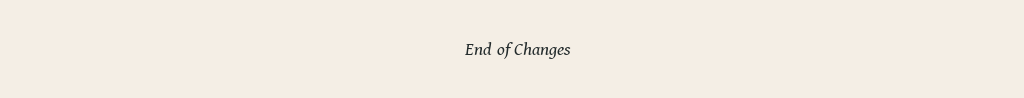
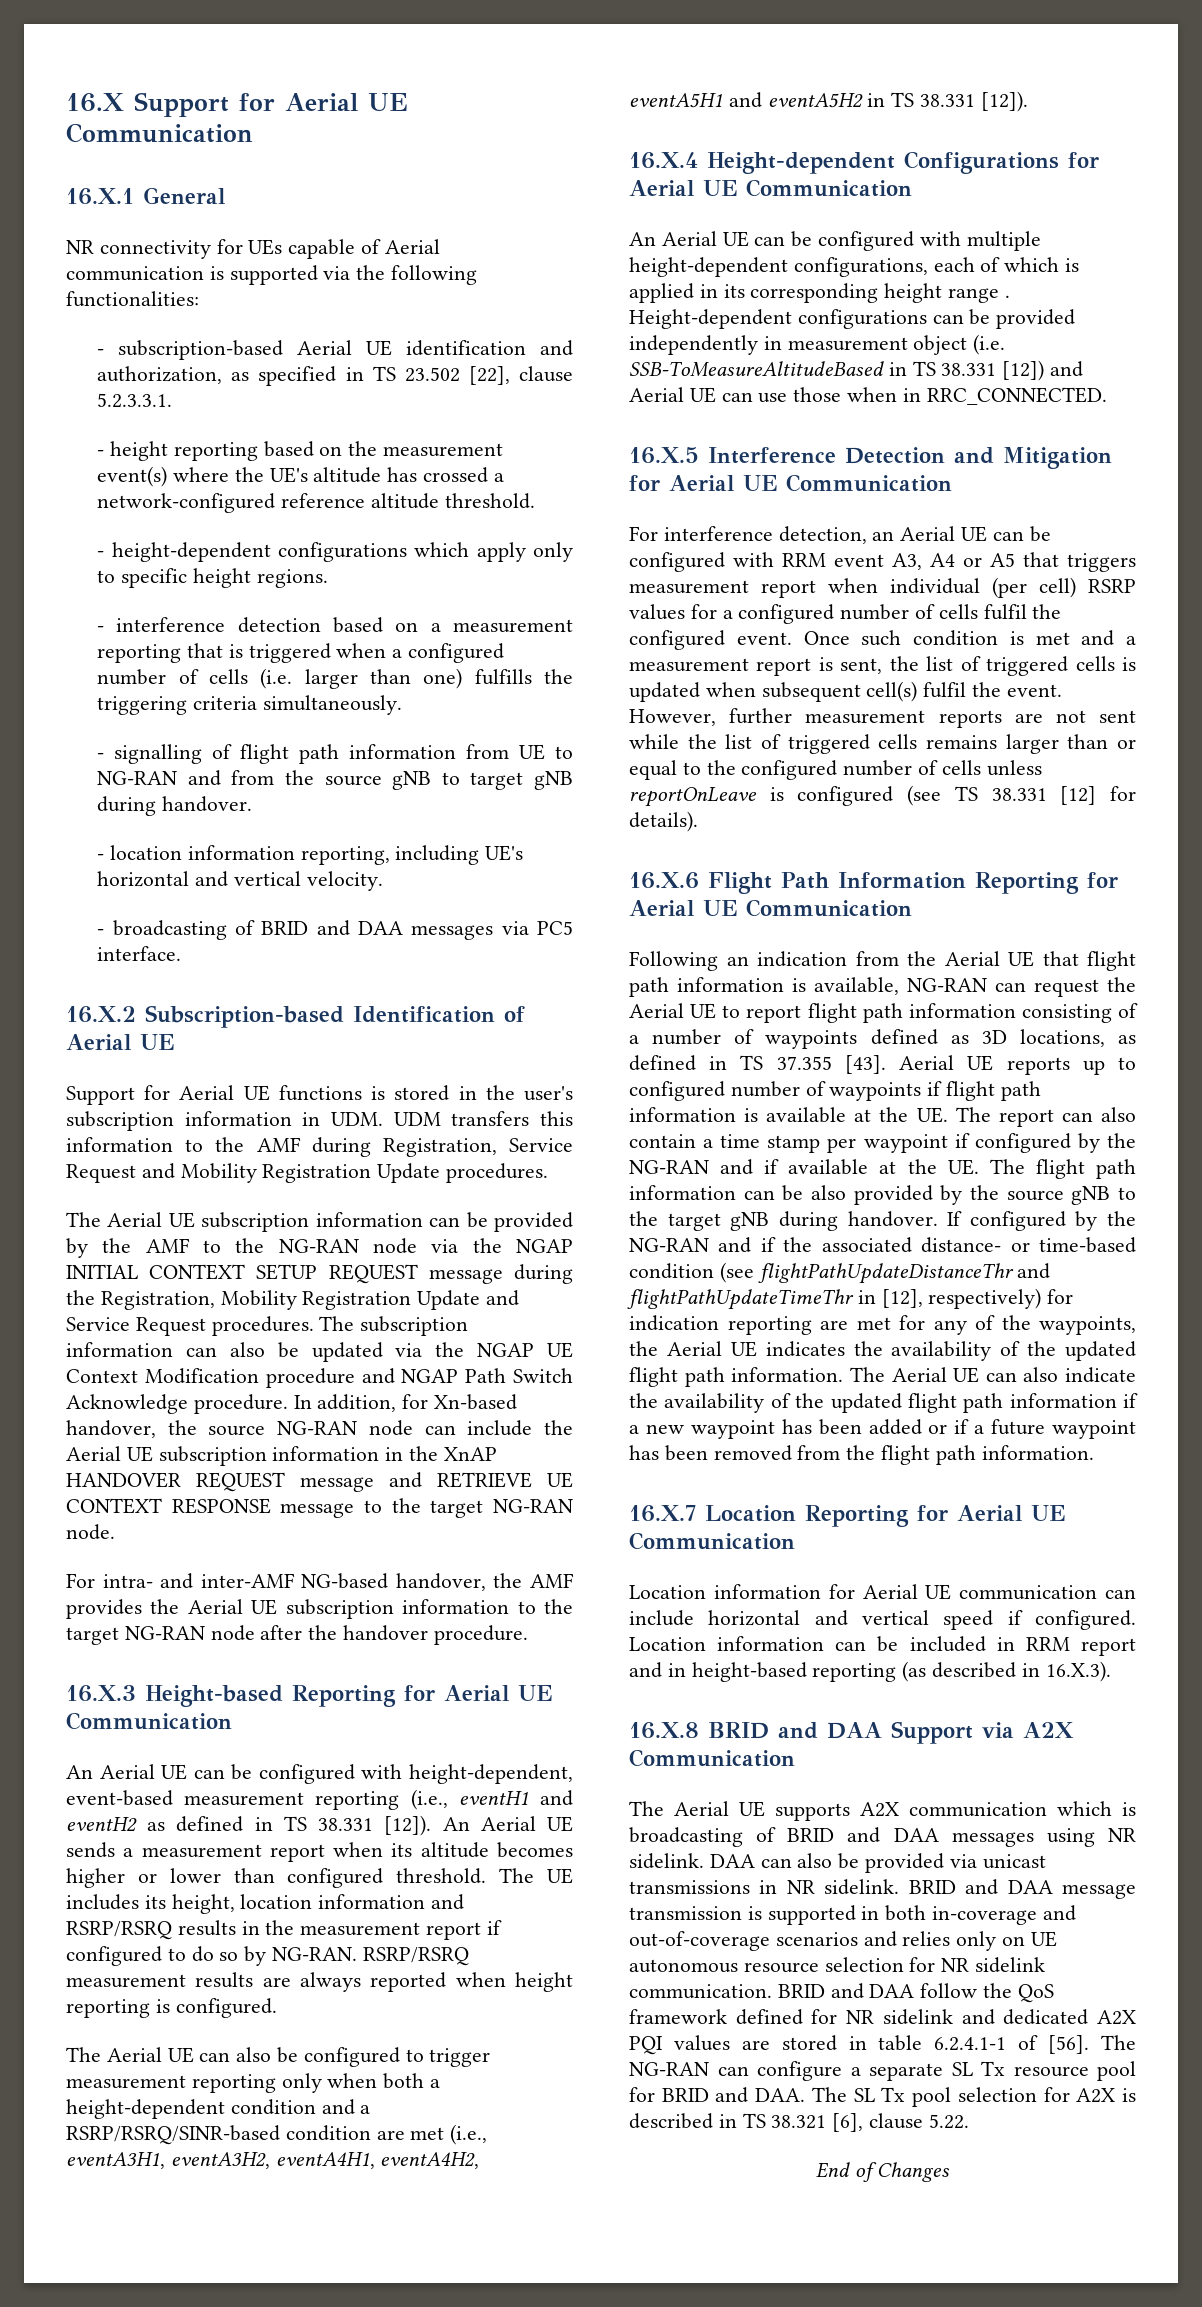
(463, 48) none -> [66,92,408,117] [66,123,253,143] [66,187,225,205] [66,239,440,259] [66,265,478,285] [66,291,199,307] [97,340,573,360] [97,366,574,386] [97,393,173,408] [97,441,504,461] [97,466,504,487] [97,493,535,513] [97,542,573,562] [97,568,328,588] [97,617,573,633] [97,643,505,663] [97,668,573,689] [97,695,402,715] [97,744,573,764] [97,770,573,790] [97,796,252,816] [97,845,524,865] [97,871,383,891] [97,920,573,940] [97,946,182,961] [66,1005,525,1028] [66,1034,174,1050] [66,1085,573,1105] [66,1111,573,1131] [66,1137,573,1157] [66,1163,549,1183] [66,1212,573,1232] [66,1238,573,1258] [66,1264,573,1284] [66,1290,520,1310] [66,1316,469,1336] [66,1342,573,1362] [66,1368,573,1388] [66,1394,518,1414] [66,1420,573,1438] [66,1446,497,1466] [66,1472,573,1492] [66,1498,573,1518] [66,1524,115,1540] [66,1573,574,1591] [66,1599,573,1619] [66,1625,528,1645] [66,1685,552,1707] [66,1712,232,1730] [66,1764,573,1784] [66,1789,573,1810] [66,1815,573,1836] [66,1842,573,1862] [66,1868,573,1888] [66,1894,465,1914] [66,1920,502,1940] [66,1946,469,1966] [66,1972,573,1992] [66,1998,277,2018] [66,2047,491,2067] [66,2073,441,2093] [66,2099,371,2119] [66,2124,488,2145] [66,2152,480,2169] [629,91,1028,112] [629,151,1099,174] [629,179,912,197] [629,231,1041,251] [629,257,1080,277] [629,283,1010,303] [629,309,1076,329] [629,334,1006,355] [629,360,1084,381] [629,387,1107,405] [629,447,1112,469] [629,474,952,492] [629,526,1051,544] [629,552,1136,572] [629,577,1136,598] [629,604,1062,624] [629,630,1136,650] [629,656,1136,676] [629,681,1062,702] [629,708,1136,728] [629,734,1136,754] [629,760,1042,780] [629,785,1136,807] [629,811,698,832] [629,872,1118,894] [629,899,912,917] [629,951,1136,971] [629,977,1136,997] [629,1003,1138,1023] [629,1029,1136,1049] [629,1055,1136,1075] [629,1081,1041,1101] [629,1107,1136,1127] [629,1133,1136,1153] [629,1159,1136,1179] [629,1185,1136,1205] [629,1211,1136,1231] [629,1237,1136,1253] [629,1262,1051,1284] [627,1288,1074,1310] [629,1315,1136,1335] [629,1341,1136,1361] [629,1367,1136,1387] [629,1393,1138,1413] [629,1419,1136,1439] [629,1445,1094,1465] [629,1505,1065,1527] [629,1532,795,1550] [629,1584,1136,1600] [629,1610,1136,1630] [629,1636,1136,1656] [629,1661,1111,1682] [629,1721,1074,1744] [629,1749,795,1767] [629,1801,1136,1821] [629,1827,1136,1847] [629,1853,1046,1873] [629,1879,1136,1899] [629,1905,1076,1925] [629,1931,1057,1951] [629,1957,1046,1973] [629,1983,1054,2003] [629,2009,1136,2025] [629,2035,1136,2055] [629,2061,1136,2081] [629,2087,1136,2107] [629,2113,969,2132] 16.X Support for Aerial UE Communication // 16.X.1 General // NR connectivity for UEs capable of Aerial communication is supported via the following functionalities: // - subscription-based Aerial UE identification and authorization, as specified in TS 23.502 [22], clause 5.2.3.3.1. // - height reporting based on the measurement event(s) where the UE's altitude has crossed a network-configured reference altitude threshold. // - height-dependent configurations which apply only to specific height regions. // - interference detection based on a measurement reporting that is triggered when a configured number of cells (i.e. larger than one) fulfills the triggering criteria simultaneously. // - signalling of flight path information from UE to NG-RAN and from the source gNB to target gNB during handover. // - location information reporting, including UE's horizontal and vertical velocity. // - broadcasting of BRID and DAA messages via PC5 interface. // 16.X.2 Subscription-based Identification of Aerial UE // Support for Aerial UE functions is stored in the user's subscription information in UDM. UDM transfers this information to the AMF during Registration, Service Request and Mobility Registration Update procedures. // The Aerial UE subscription information can be provided by the AMF to the NG-RAN node via the NGAP INITIAL CONTEXT SETUP REQUEST message during the Registration, Mobility Registration Update and Service Request procedures. The subscription information can also be updated via the NGAP UE Context Modification procedure and NGAP Path Switch Acknowledge procedure. In addition, for Xn-based handover, the source NG-RAN node can include the Aerial UE subscription information in the XnAP HANDOVER REQUEST message and RETRIEVE UE CONTEXT RESPONSE message to the target NG-RAN node. // For intra- and inter-AMF NG-based handover, the AMF provides the Aerial UE subscription information to the target NG-RAN node after the handover procedure. // 16.X.3 Height-based Reporting for Aerial UE Communication // An Aerial UE can be configured with height-dependent, event-based measurement reporting (i.e., eventH1 and eventH2 as defined in TS 38.331 [12]). An Aerial UE sends a measurement report when its altitude becomes higher or lower than configured threshold. The UE includes its height, location information and RSRP/RSRQ results in the measurement report if configured to do so by NG-RAN. RSRP/RSRQ measurement results are always reported when height reporting is configured. // The Aerial UE can also be configured to trigger measurement reporting only when both a height-dependent condition and a RSRP/RSRQ/SINR-based condition are met (i.e., eventA3H1, eventA3H2, eventA4H1, eventA4H2, eventA5H1 and eventA5H2 in TS 38.331 [12]). // 16.X.4 Height-dependent Configurations for Aerial UE Communication // An Aerial UE can be configured with multiple height-dependent configurations, each of which is applied in its corresponding height range . Height-dependent configurations can be provided independently in measurement object (i.e. SSB-ToMeasureAltitudeBased in TS 38.331 [12]) and Aerial UE can use those when in RRC_CONNECTED. // 16.X.5 Interference Detection and Mitigation for Aerial UE Communication // For interference detection, an Aerial UE can be configured with RRM event A3, A4 or A5 that triggers measurement report when individual (per cell) RSRP values for a configured number of cells fulfil the configured event. Once such condition is met and a measurement report is sent, the list of triggered cells is updated when subsequent cell(s) fulfil the event. However, further measurement reports are not sent while the list of triggered cells remains larger than or equal to the configured number of cells unless reportOnLeave is configured (see TS 38.331 [12] for details). // 16.X.6 Flight Path Information Reporting for Aerial UE Communication // Following an indication from the Aerial UE that flight path information is available, NG-RAN can request the Aerial UE to report flight path information consisting of a number of waypoints defined as 3D locations, as defined in TS 37.355 [43]. Aerial UE reports up to configured number of waypoints if flight path information is available at the UE. The report can also contain a time stamp per waypoint if configured by the NG-RAN and if available at the UE. The flight path information can be also provided by the source gNB to the target gNB during handover. If configured by the NG-RAN and if the associated distance- or time-based condition (see flightPathUpdateDistanceThr and flightPathUpdateTimeThr in [12], respectively) for indication reporting are met for any of the waypoints, the Aerial UE indicates the availability of the updated flight path information. The Aerial UE can also indicate the availability of the updated flight path information if a new waypoint has been added or if a future waypoint has been removed from the flight path information. // 16.X.7 Location Reporting for Aerial UE Communication // Location information for Aerial UE communication can include horizontal and vertical speed if configured. Location information can be included in RRM report and in height-based reporting (as described in 16.X.3). // 16.X.8 BRID and DAA Support via A2X Communication // The Aerial UE supports A2X communication which is broadcasting of BRID and DAA messages using NR sidelink. DAA can also be provided via unicast transmissions in NR sidelink. BRID and DAA message transmission is supported in both in-coverage and out-of-coverage scenarios and relies only on UE autonomous resource selection for NR sidelink communication. BRID and DAA follow the QoS framework defined for NR sidelink and dedicated A2X PQI values are stored in table 6.2.4.1-1 of [56]. The NG-RAN can configure a separate SL Tx resource pool for BRID and DAA. The SL Tx pool selection for A2X is described in TS 38.321 [6], clause 5.22. //

